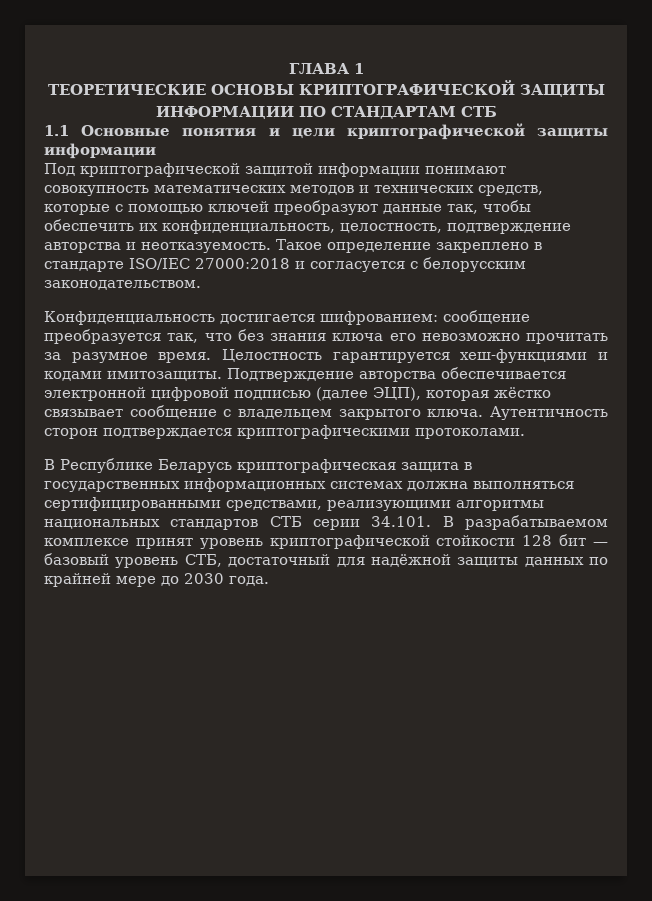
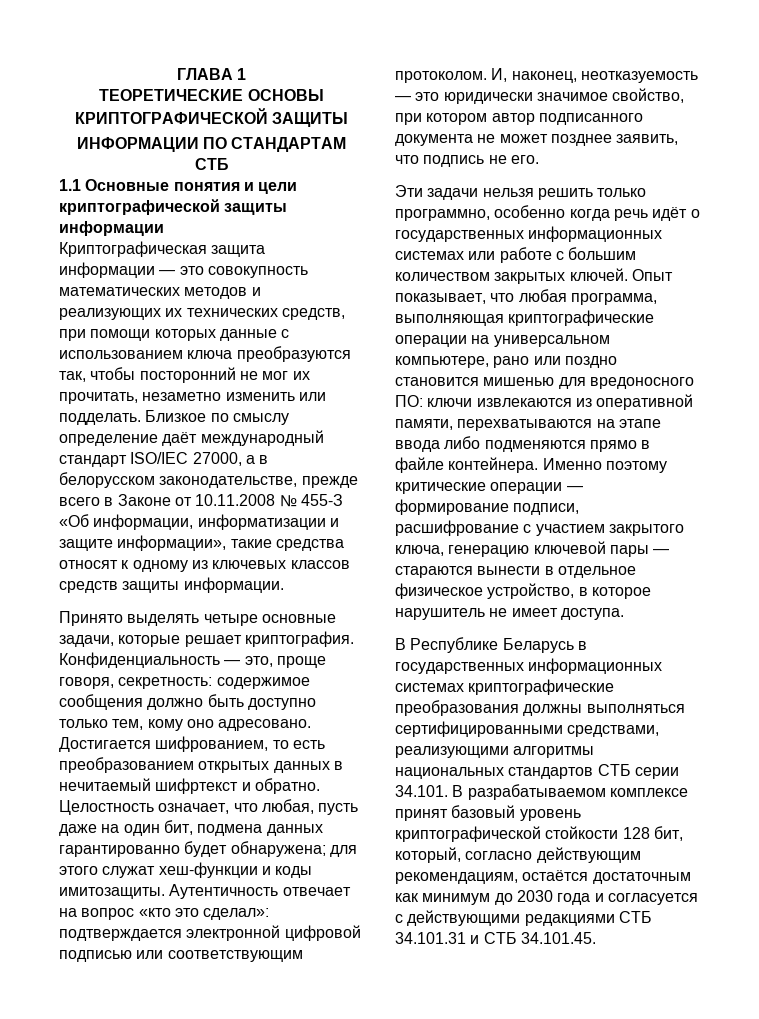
[44,163,506,177] [44,185,543,196] [44,200,531,215] [44,219,571,234] [44,239,542,253] [44,257,526,272] [44,280,201,290] [44,310,530,325] [44,329,608,344] [44,349,608,363] [44,367,566,382] [44,387,551,401] [44,405,608,420] [44,425,525,439] Под криптографической защитой информации понимают совокупность математических методов и технических средств, которые с помощью ключей преобразуют данные так, чтобы обеспечить их конфиденциальность, целостность, подтверждение авторства и неотказуемость. Такое определение закреплено в стандарте ISO/IEC 27000:2018 и согласуется с белорусским законодательством. // Конфиденциальность достигается шифрованием: сообщение преобразуется так, что без знания ключа его невозможно прочитать за разумное время. Целостность гарантируется хеш-функциями и кодами имитозащиты. Подтверждение авторства обеспечивается электронной цифровой подписью (далее ЭЦП), которая жёстко связывает сообщение с владельцем закрытого ключа. Аутентичность сторон подтверждается криптографическими протоколами. -> [59,241,266,257] [59,262,308,278] [59,287,261,299] [59,308,345,320] [59,329,290,341] [59,346,351,362] [59,367,310,383] [59,392,326,404] [59,410,289,425] [59,430,324,446] [59,452,269,467] [59,472,358,488] [59,494,343,507] [59,514,339,530] [59,535,344,551] [59,560,350,572] [59,577,284,593] [59,611,336,626] [59,631,354,647] [59,652,326,668] [59,677,310,689] [59,694,316,710] [59,719,312,731] [59,736,325,752] [59,757,343,773] [59,778,320,794] [59,799,359,815] [59,820,323,836] [59,841,357,857] [59,862,313,878] [59,884,351,899] [59,908,270,920] [59,925,361,941] [59,950,303,962] [395,68,698,83] [395,88,685,104] [395,113,643,125] [395,134,679,146] [395,155,539,167] [395,185,647,200] [395,205,700,221] [395,226,663,242] [395,247,637,263] [395,268,673,284] [395,289,657,305] [395,310,655,326] [395,335,610,347] [395,356,617,368] [395,377,694,389] [395,394,694,410] [395,419,661,431] [395,436,651,452] [395,457,667,473] [395,482,583,494] [395,499,580,515] [395,520,684,536] [395,541,670,557] [395,566,636,578] [395,583,651,599] [395,608,624,620] Криптографическая защита информации — это совокупность математических методов и реализующих их технических средств, при помощи которых данные с использованием ключа преобразуются так, чтобы посторонний не мог их прочитать, незаметно изменить или подделать. Близкое по смыслу определение даёт международный стандарт ISO/IEC 27000, а в белорусском законодательстве, прежде всего в Законе от 10.11.2008 № 455-З «Об информации, информатизации и защите информации», такие средства относят к одному из ключевых классов средств защиты информации. // Принято выделять четыре основные задачи, которые решает криптография. Конфиденциальность — это, проще говоря, секретность: содержимое сообщения должно быть доступно только тем, кому оно адресовано. Достигается шифрованием, то есть преобразованием открытых данных в нечитаемый шифртекст и обратно. Целостность означает, что любая, пусть даже на один бит, подмена данных гарантированно будет обнаружена; для этого служат хеш-функции и коды имитозащиты. Аутентичность отвечает на вопрос «кто это сделал»: подтверждается электронной цифровой подписью или соответствующим протоколом. И, наконец, неотказуемость — это юридически значимое свойство, при котором автор подписанного документа не может позднее заявить, что подпись не его. // Эти задачи нельзя решить только программно, особенно когда речь идёт о государственных информационных системах или работе с большим количеством закрытых ключей. Опыт показывает, что любая программа, выполняющая криптографические операции на универсальном компьютере, рано или поздно становится мишенью для вредоносного ПО: ключи извлекаются из оперативной памяти, перехватываются на этапе ввода либо подменяются прямо в файле контейнера. Именно поэтому критические операции — формирование подписи, расшифрование с участием закрытого ключа, генерацию ключевой пары — стараются вынести в отдельное физическое устройство, в которое нарушитель не имеет доступа.
[237,459,459,473] криптографическая защита -> (574, 645) none
[407,481,468,491] должна -> [468,679,615,695] [395,700,583,716] криптографические преобразования должны
(193, 543) none -> [451,805,516,818] базовый
[559,534,608,546] [44,553,608,568] [44,573,269,587] бит — базовый уровень СТБ, достаточный для надёжной защиты данных по крайней мере до 2030 года. -> [653,826,683,841] [395,847,641,863] [395,870,691,884] [395,890,698,905] [395,910,652,926] [395,932,596,944] бит, который, согласно действующим рекомендациям, остаётся достаточным как минимум до 2030 года и согласуется с действующими редакциями СТБ 34.101.31 и СТБ 34.101.45.

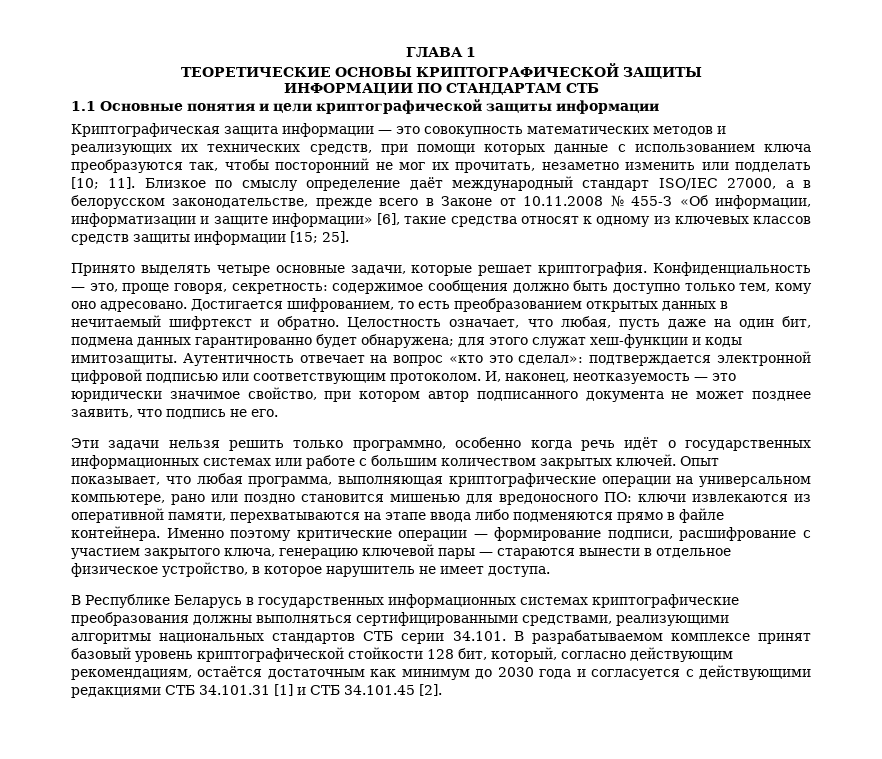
[59,413,141,425] подделать. -> [735,162,811,172] [71,177,136,189] подделать [10; 11].
[117,535,227,551] информации», -> [271,213,400,227] информации» [6],
[183,577,284,593] информации. -> [194,231,349,245] информации [15; 25].
(466, 938) none -> [274,684,293,696] [1]
[520,932,596,944] 34.101.45. -> [344,684,442,696] 34.101.45 [2].

